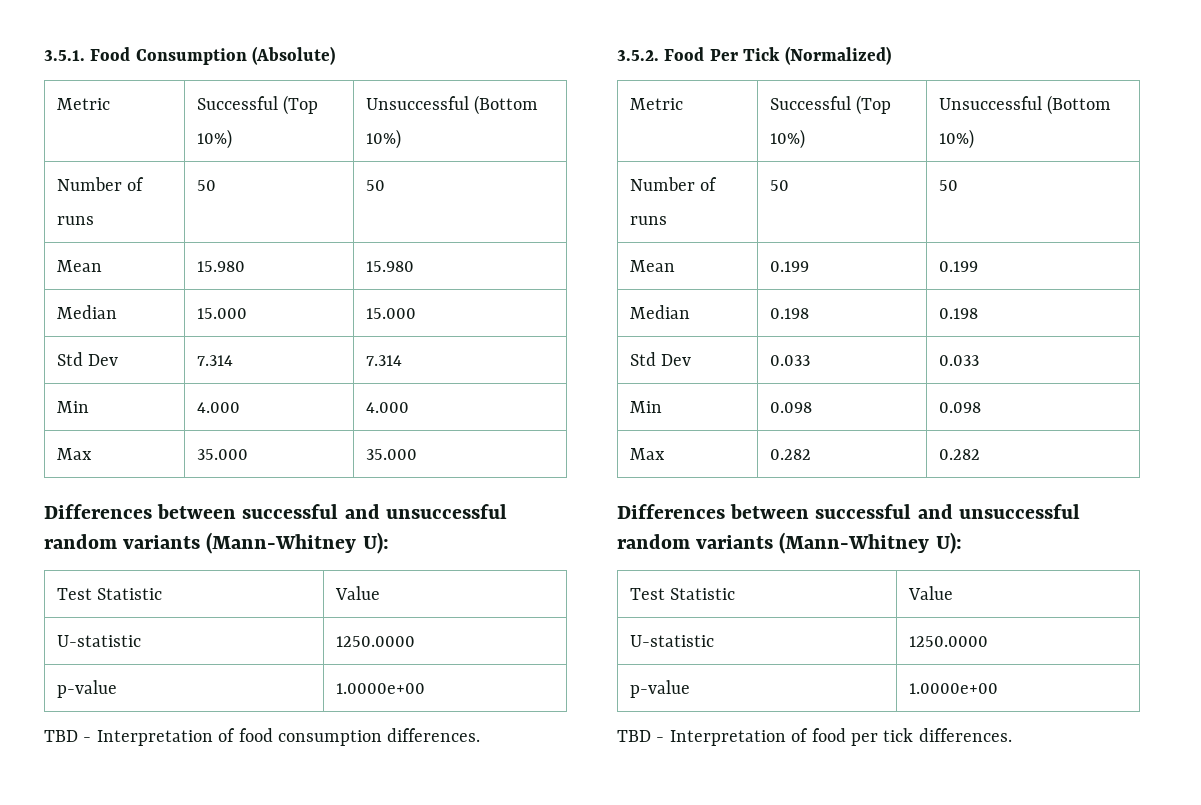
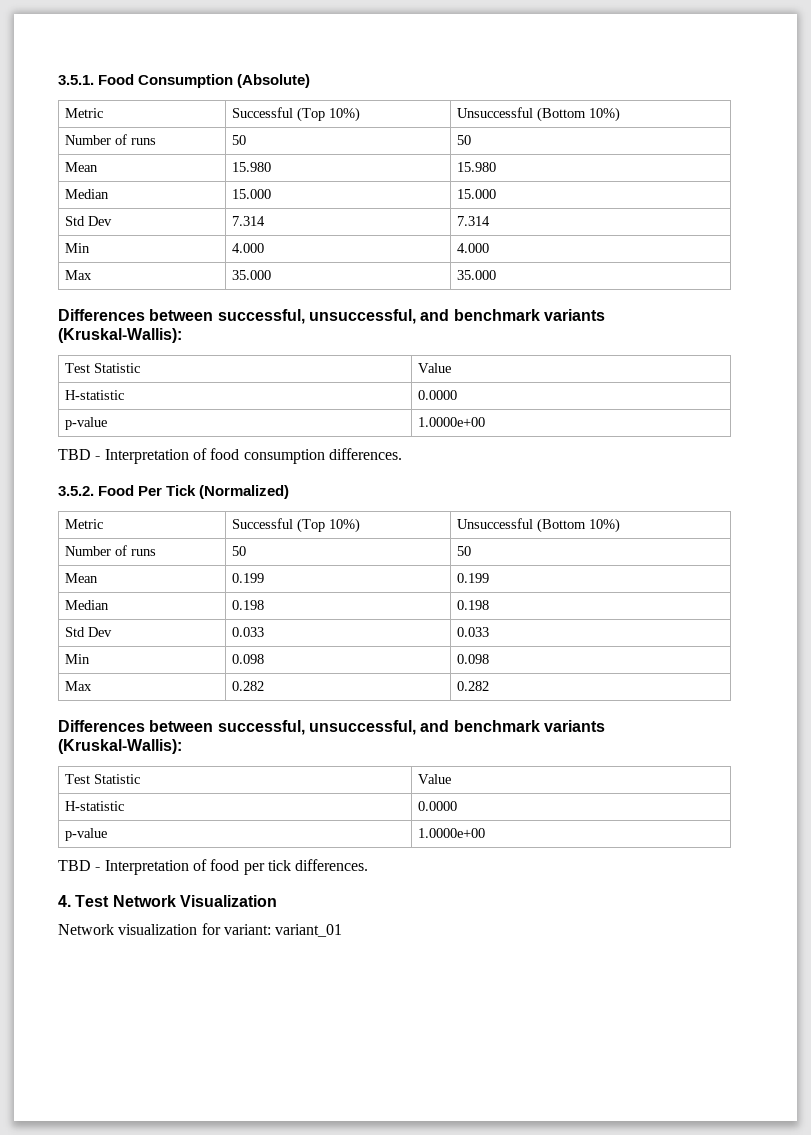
[242,504,507,519] [44,532,389,554] [56,588,163,600] [334,586,380,600] [56,635,141,647] [335,636,415,647] successful and unsuccessful random variants (Mann-Whitney U): // Test Statistic | Value // U-statistic | 1250.0000 -> [217,309,605,324] [58,328,182,343] [64,363,140,373] [417,363,451,373] [64,390,124,400] [417,390,457,400] successful, unsuccessful, and benchmark variants (Kruskal-Wallis): // Test Statistic | Value // H-statistic | 0.0000
[815,504,1080,519] [617,532,962,554] [629,588,736,600] [907,586,953,600] [629,635,714,647] [908,636,988,647] successful and unsuccessful random variants (Mann-Whitney U): // Test Statistic | Value // U-statistic | 1250.0000 -> [217,720,605,735] [58,739,182,754] [64,774,140,784] [417,774,451,784] [64,801,124,811] [417,801,457,811] successful, unsuccessful, and benchmark variants (Kruskal-Wallis): // Test Statistic | Value // H-statistic | 0.0000
(1012, 735) none -> [58,895,277,907] [58,923,343,937] // 4. Test Network Visualization // Network visualization for variant: variant_01

